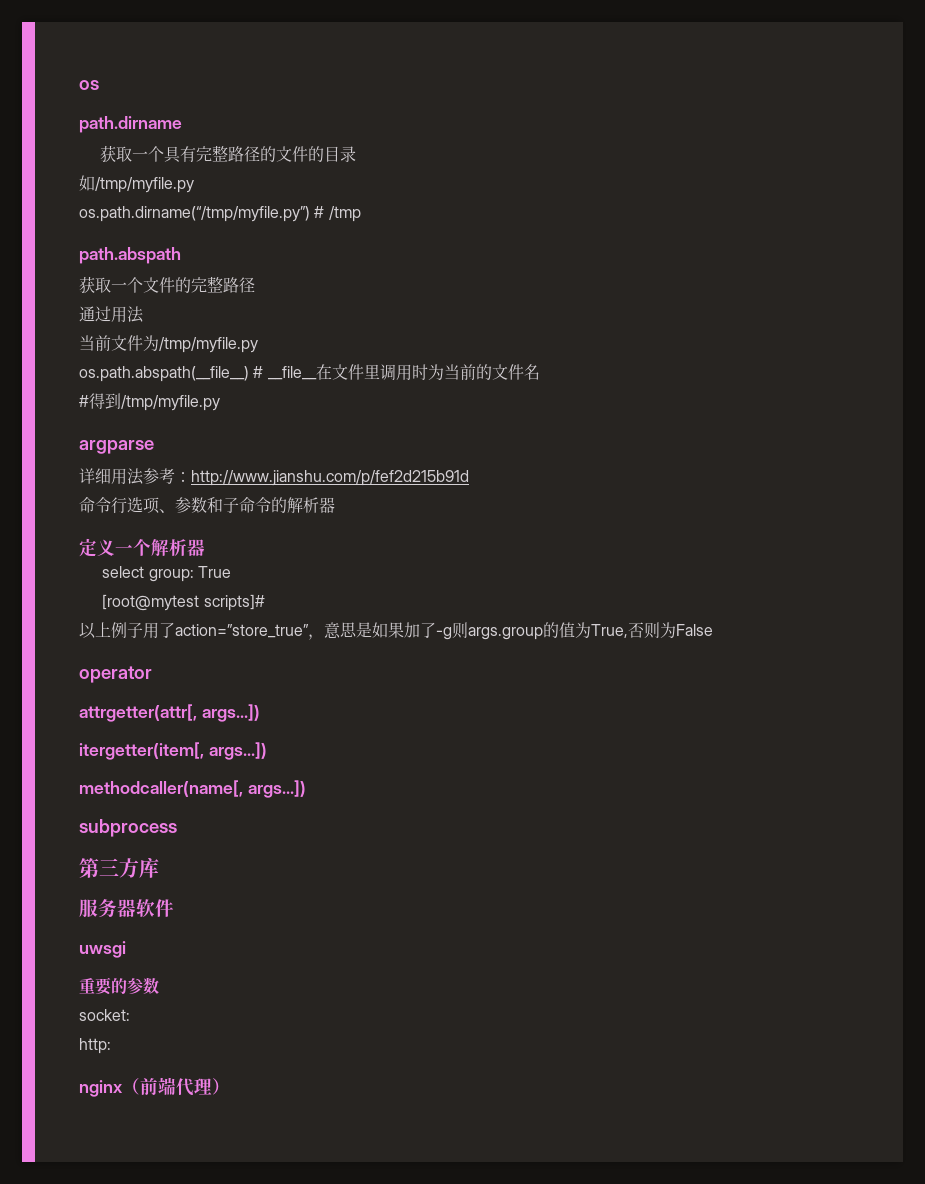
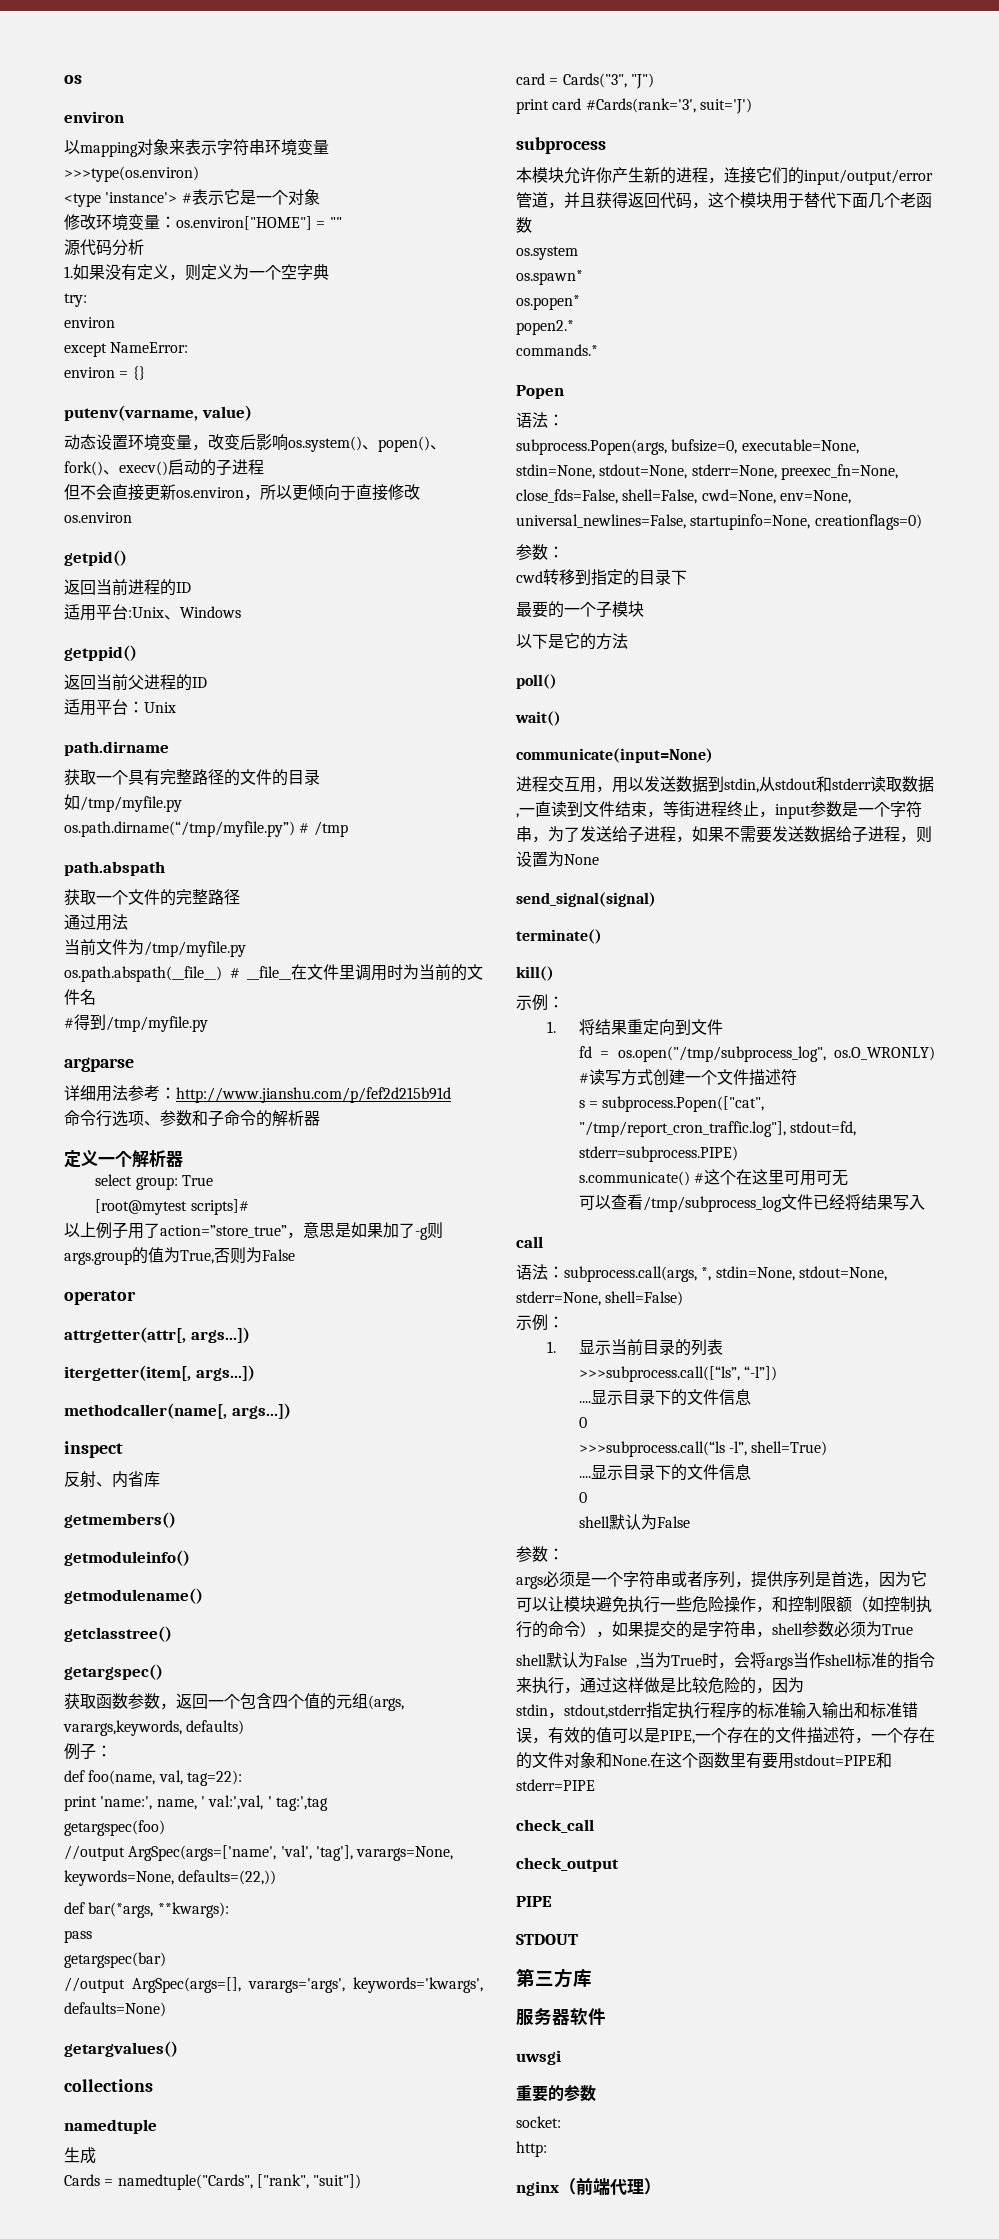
(99, 85) none -> [64,111,124,123] [64,139,329,157] [64,166,199,182] [64,189,320,207] [64,214,342,231] [64,239,144,256] [64,264,329,281] [64,293,87,307] [64,317,115,328] [64,342,189,357] [64,366,145,380] [64,405,252,421] [64,434,446,452] [64,459,264,476] [64,484,420,501] [64,512,132,523] [64,550,127,566] [64,579,191,596] [64,604,241,621] [64,645,137,661] [64,674,207,691] [64,699,176,716] // environ // 以mapping对象来表示字符串环境变量 // >>>type(os.environ) // <type 'instance'> #表示它是一个对象 // 修改环境变量：os.environ["HOME"] = "" // 源代码分析 // 1.如果没有定义，则定义为一个空字典 // try: // environ // except NameError: // environ = {} // putenv(varname, value) // 动态设置环境变量，改变后影响os.system()、popen()、fork()、execv()启动的子进程 // 但不会直接更新os.environ，所以更倾向于直接修改os.environ // getpid() // 返回当前进程的ID // 适用平台:Unix、Windows // getppid() // 返回当前父进程的ID // 适用平台：Unix
[79,819,177,837] subprocess -> [64,1441,123,1458] [64,1471,160,1488] [64,1512,176,1528] [64,1550,190,1566] [64,1588,203,1604] [64,1626,172,1642] [64,1664,163,1680] [64,1693,404,1711] [63,1720,245,1736] [64,1743,112,1760] [64,1770,242,1786] [64,1795,328,1811] [64,1820,165,1836] [64,1845,454,1861] [64,1870,277,1886] [64,1902,229,1918] [64,1930,92,1943] [64,1952,166,1968] [64,1977,483,1993] [64,2002,166,2017] [64,2041,178,2057] [64,2079,153,2092] [64,2119,157,2134] [64,2147,96,2164] [64,2174,362,2190] [516,73,654,89] [516,98,752,114] [516,137,606,154] [516,167,933,185] [516,192,932,209] [516,217,532,233] [516,246,578,260] [516,270,583,285] [516,295,580,310] [516,320,574,335] [516,344,598,356] [516,385,564,399] [516,412,564,428] [516,439,859,455] [516,464,898,480] [516,489,851,504] [516,514,922,530] [516,544,564,560] [516,569,687,586] [516,601,644,618] [516,633,628,650] [516,674,557,689] [515,711,561,726] [516,748,713,763] [516,776,934,793] [516,801,922,819] [516,826,932,843] [516,851,599,867] [516,892,656,907] [516,929,602,944] [516,966,554,981] [516,994,564,1011] [547,1019,723,1035] [578,1046,935,1062] [578,1069,797,1086] [578,1096,765,1112] [578,1121,856,1137] [578,1146,738,1162] [578,1169,848,1186] [578,1194,925,1212] [516,1236,543,1248] [516,1264,887,1282] [516,1291,684,1306] [516,1314,564,1331] [547,1339,723,1356] [578,1366,777,1382] [578,1389,751,1406] [578,1417,587,1428] [578,1441,828,1457] [578,1464,751,1481] [578,1492,587,1503] [578,1514,690,1530] [516,1546,564,1562] [516,1571,927,1589] [516,1596,932,1613] [516,1621,913,1638] [516,1652,935,1670] [516,1677,804,1694] [516,1702,918,1719] [516,1727,935,1744] [516,1752,892,1769] [516,1779,595,1791] [516,1819,594,1833] [516,1857,619,1872] [516,1896,552,1907] [516,1934,578,1945] inspect // 反射、内省库 // getmembers() // getmoduleinfo() // getmodulename() // getclasstree() // getargspec() // 获取函数参数，返回一个包含四个值的元组(args, varargs,keywords, defaults) // 例子： // def foo(name, val, tag=22): // print 'name:', name, ' val:',val, ' tag:',tag // getargspec(foo) // //output ArgSpec(args=['name', 'val', 'tag'], varargs=None, keywords=None, defaults=(22,)) // def bar(*args, **kwargs): // pass // getargspec(bar) // //output ArgSpec(args=[], varargs='args', keywords='kwargs', defaults=None) // getargvalues() // collections // namedtuple // 生成 // Cards = namedtuple("Cards", ["rank", "suit"]) // card = Cards("3", "J") // print card #Cards(rank='3', suit='J') // subprocess // 本模块允许你产生新的进程，连接它们的input/output/error管道，并且获得返回代码，这个模块用于替代下面几个老函数 // os.system // os.spawn* // os.popen* // popen2.* // commands.* // Popen // 语法： // subprocess.Popen(args, bufsize=0, executable=None, stdin=None, stdout=None, stderr=None, preexec_fn=None, close_fds=False, shell=False, cwd=None, env=None, universal_newlines=False, startupinfo=None, creationflags=0) // 参数： // cwd转移到指定的目录下 // 最要的一个子模块 // 以下是它的方法 // poll() // wait() // communicate(input=None) // 进程交互用，用以发送数据到stdin,从stdout和stderr读取数据,一直读到文件结束，等街进程终止，input参数是一个字符串，为了发送给子进程，如果不需要发送数据给子进程，则设置为None // send_signal(signal) // terminate() // kill() // 示例： // 1.将结果重定向到文件 // fd = os.open("/tmp/subprocess_log", os.O_WRONLY) #读写方式创建一个文件描述符 // s = subprocess.Popen(["cat", "/tmp/report_cron_traffic.log"], stdout=fd, stderr=subprocess.PIPE) // s.communicate() #这个在这里可用可无 // 可以查看/tmp/subprocess_log文件已经将结果写入 // call // 语法：subprocess.call(args, *, stdin=None, stdout=None, stderr=None, shell=False) // 示例： // 1.显示当前目录的列表 // >>>subprocess.call([“ls”, “-l”]) // ....显示目录下的文件信息 // 0 // >>>subprocess.call(“ls -l”, shell=True) // ....显示目录下的文件信息 // 0 // shell默认为False // 参数： // args必须是一个字符串或者序列，提供序列是首选，因为它可以让模块避免执行一些危险操作，和控制限额（如控制执行的命令），如果提交的是字符串，shell参数必须为True // shell默认为False ,当为True时，会将args当作shell标准的指令来执行，通过这样做是比较危险的，因为 // stdin，stdout,stderr指定执行程序的标准输入输出和标准错误，有效的值可以是PIPE,一个存在的文件描述符，一个存在的文件对象和None.在这个函数里有要用stdout=PIPE和stderr=PIPE // check_call // check_output // PIPE // STDOUT

